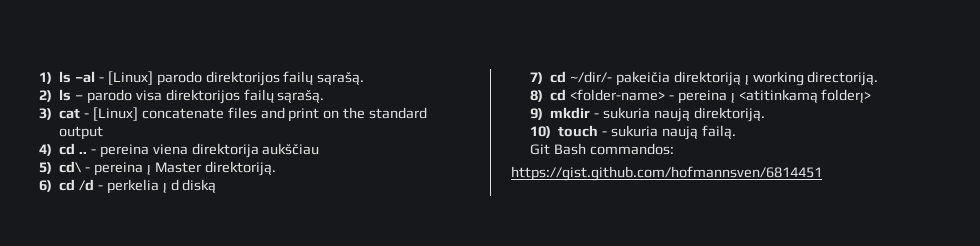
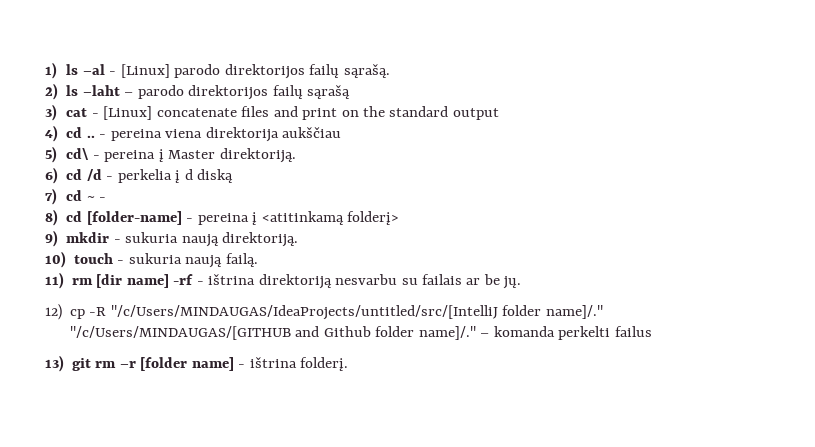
(71, 95) none -> [82,85,120,96] –laht
[135,89,325,104] visa direktorijos failų sąrašą. -> [188,85,351,100] direktorijos failų sąrašą
[569,71,879,86] ~/dir/- pakeičia direktoriją į working directoriją. -> [86,196,107,201] ~ -
[569,89,665,101] <folder-name> -> [86,211,182,225] [folder-name]
[529,143,674,155] [511,166,822,181] Git Bash commandos: // https://gist.github.com/hofmannsven/6814451 -> [44,272,522,289] [44,304,603,320] [69,326,652,340] [44,355,349,372] 11) rm [dir name] -rf - ištrina direktoriją nesvarbu su failais ar be jų. // 12) cp -R "/c/Users/MINDAUGAS/IdeaProjects/untitled/src/[IntelliJ folder name]/." "/c/Users/MINDAUGAS/[GITHUB and Github folder name]/." – komanda perkelti failus // 13) git rm –r [folder name] - ištrina folderį.

